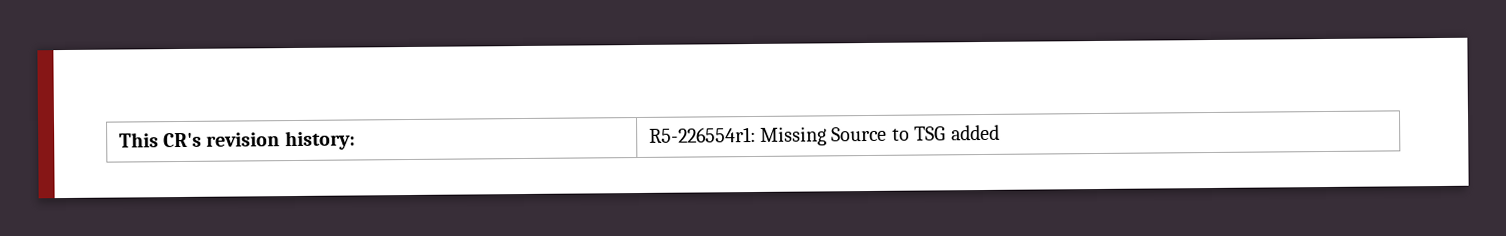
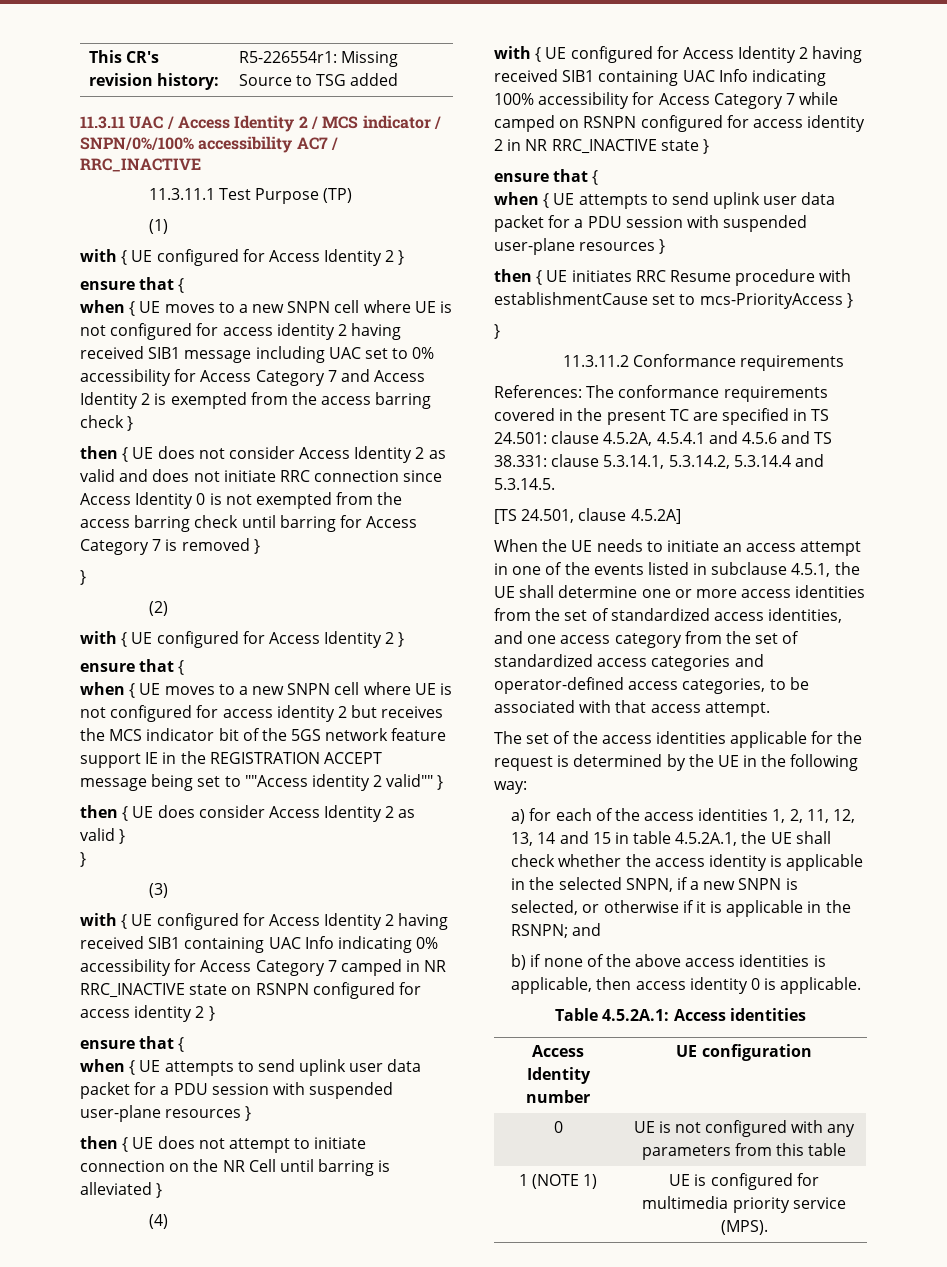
(1000, 132) none -> [80,115,441,132] [80,136,338,153] [80,158,201,172] [148,188,353,204] [148,219,168,234] [80,249,405,266] [80,277,185,293] [80,300,453,316] [80,323,402,340] [80,346,435,363] [80,369,426,386] [80,392,432,409] [80,415,134,431] [80,446,446,463] [80,469,443,482] [80,492,403,509] [80,515,418,532] [80,538,260,555] [80,570,86,585] [148,601,168,616] [80,631,405,648] [80,659,185,675] [80,682,453,698] [80,705,444,722] [80,728,447,741] [80,751,382,768] [80,774,444,791] [80,805,416,822] [80,828,126,844] [80,852,86,867] [148,883,168,898] [80,913,449,930] [80,936,439,953] [80,959,447,976] [80,982,421,999] [80,1005,215,1022] [80,1036,185,1052] [80,1059,422,1076] [80,1082,394,1099] [80,1105,252,1122] [80,1136,367,1153] [80,1159,391,1176] [80,1182,163,1198] [148,1214,168,1229] [494,46,863,63] [494,69,826,86] [494,92,839,109] [494,115,866,132] [494,139,709,154] [494,169,599,185] [494,192,836,209] [494,215,808,232] [494,238,666,255] [494,269,852,286] [494,292,853,309] [494,324,500,339] [562,354,845,371] [494,385,828,402] [494,408,830,425] [494,431,833,446] [494,454,824,469] [494,478,555,490] [494,508,681,524] [494,539,862,556] [494,562,860,577] [494,585,866,598] [494,608,843,623] [494,631,800,648] [494,654,764,671] [494,677,809,694] [494,700,770,717] [494,731,863,748] [494,754,859,771] [494,781,527,794] [511,808,856,824] [511,831,831,846] [511,854,864,871] [511,877,798,892] [511,900,851,917] [511,923,602,938] [511,954,826,970] [511,977,862,994] [555,1008,806,1021] [532,1045,584,1057] [526,1067,591,1084] [526,1090,590,1103] [676,1044,812,1061] [553,1121,563,1133] [633,1120,856,1137] [641,1143,847,1160] [518,1174,598,1189] [669,1173,819,1190] [642,1196,846,1213] [720,1220,768,1235] // 11.3.11 UAC / Access Identity 2 / MCS indicator / SNPN/0%/100% accessibility AC7 / RRC_INACTIVE // 11.3.11.1 Test Purpose (TP) // (1) // with { UE configured for Access Identity 2 } // ensure that { // when { UE moves to a new SNPN cell where UE is not configured for access identity 2 having received SIB1 message including UAC set to 0% accessibility for Access Category 7 and Access Identity 2 is exempted from the access barring check } // then { UE does not consider Access Identity 2 as valid and does not initiate RRC connection since Access Identity 0 is not exempted from the access barring check until barring for Access Category 7 is removed } // } // (2) // with { UE configured for Access Identity 2 } // ensure that { // when { UE moves to a new SNPN cell where UE is not configured for access identity 2 but receives the MCS indicator bit of the 5GS network feature support IE in the REGISTRATION ACCEPT message being set to ""Access identity 2 valid"" } // then { UE does consider Access Identity 2 as valid } // } // (3) // with { UE configured for Access Identity 2 having received SIB1 containing UAC Info indicating 0% accessibility for Access Category 7 camped in NR RRC_INACTIVE state on RSNPN configured for access identity 2 } // ensure that { // when { UE attempts to send uplink user data packet for a PDU session with suspended user-plane resources } // then { UE does not attempt to initiate connection on the NR Cell until barring is alleviated } // (4) // with { UE configured for Access Identity 2 having received SIB1 containing UAC Info indicating 100% accessibility for Access Category 7 while camped on RSNPN configured for access identity 2 in NR RRC_INACTIVE state } // ensure that { // when { UE attempts to send uplink user data packet for a PDU session with suspended user-plane resources } // then { UE initiates RRC Resume procedure with establishmentCause set to mcs-PriorityAccess } // } // 11.3.11.2 Conformance requirements // References: The conformance requirements covered in the present TC are specified in TS 24.501: clause 4.5.2A, 4.5.4.1 and 4.5.6 and TS 38.331: clause 5.3.14.1, 5.3.14.2, 5.3.14.4 and 5.3.14.5. // [TS 24.501, clause 4.5.2A] // When the UE needs to initiate an access attempt in one of the events listed in subclause 4.5.1, the UE shall determine one or more access identities from the set of standardized access identities, and one access category from the set of standardized access categories and operator-defined access categories, to be associated with that access attempt. // The set of the access identities applicable for the request is determined by the UE in the following way: // a) for each of the access identities 1, 2, 11, 12, 13, 14 and 15 in table 4.5.2A.1, the UE shall check whether the access identity is applicable in the selected SNPN, if a new SNPN is selected, or otherwise if it is applicable in the RSNPN; and // b) if none of the above access identities is applicable, then access identity 0 is applicable. // Table 4.5.2A.1: Access identities // Access Identity number | UE configuration // 0 | UE is not configured with any parameters from this table // 1 (NOTE 1) | UE is configured for multimedia priority service (MPS).

